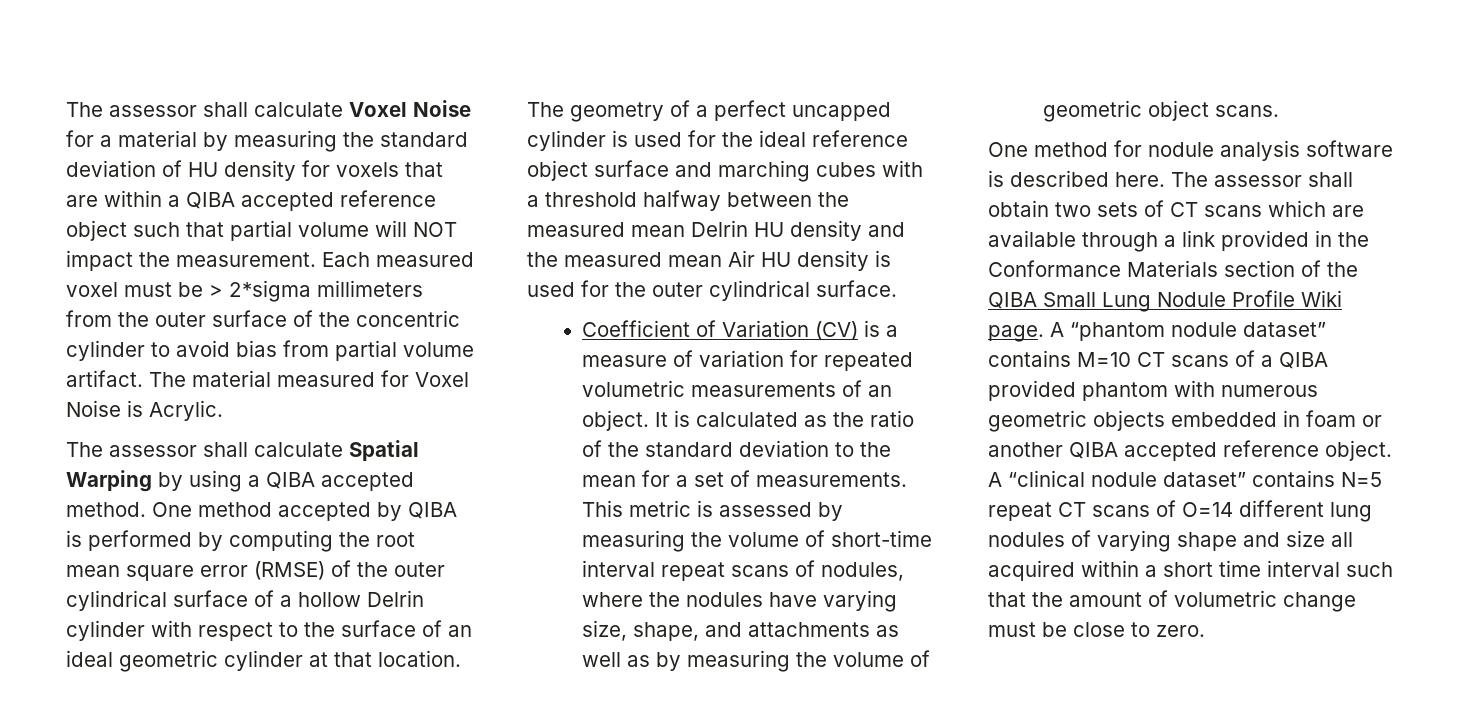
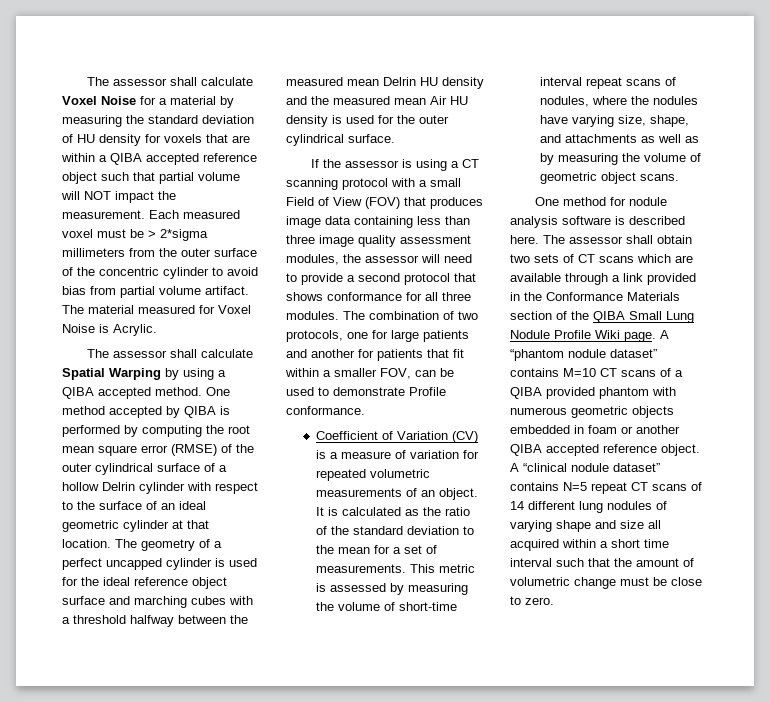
(897, 288) none -> [311,159,480,171] [286,178,461,190] [286,197,483,209] [286,216,470,228] [286,235,471,247] [286,254,472,265] [286,273,476,285] [286,292,471,301] [286,311,478,320] [286,330,469,342] [286,349,464,361] [285,368,454,379] [286,387,446,396] [286,406,365,415] // If the assessor is using a CT scanning protocol with a small Field of View (FOV) that produces image data containing less than three image quality assessment modules, the assessor will need to provide a second protocol that shows conformance for all three modules. The combination of two protocols, one for large patients and another for patients that fit within a smaller FOV, can be used to demonstrate Profile conformance.
[1182,502,1233,517] O=14 -> [510,501,524,510] 14

